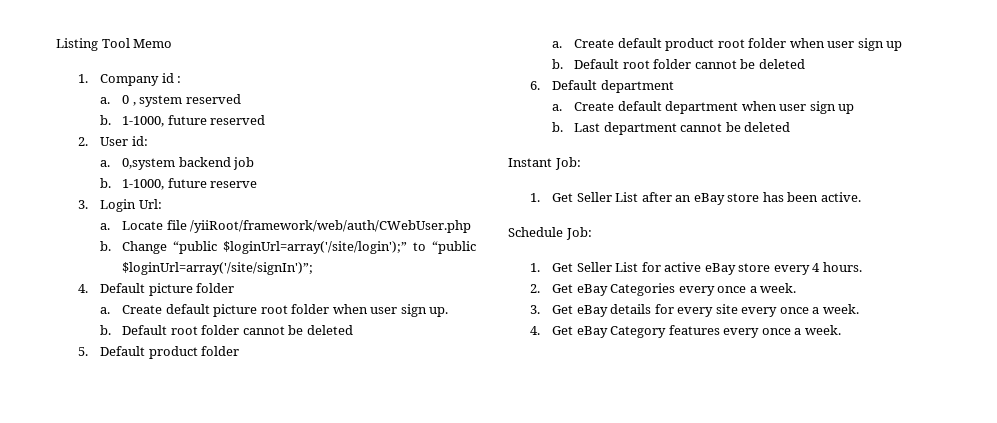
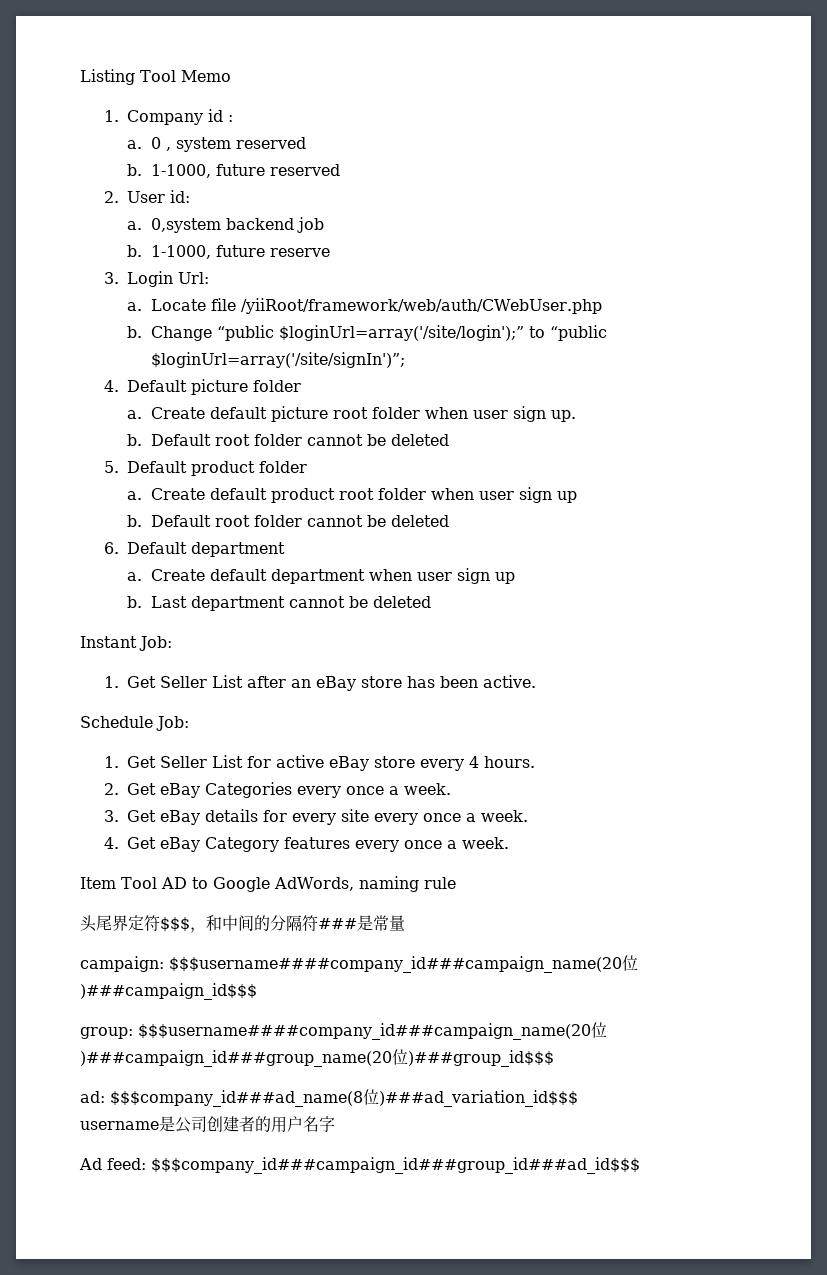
(841, 330) none -> [80,876,456,892] [80,915,405,933] [80,955,638,973] [80,983,257,1000] [80,1022,607,1040] [80,1049,554,1067] [80,1089,578,1107] [80,1116,335,1133] [79,1157,640,1174] // Item Tool AD to Google AdWords, naming rule // 头尾界定符$$$，和中间的分隔符###是常量 // campaign: $$$username####company_id###campaign_name(20位)###campaign_id$$$ // group: $$$username####company_id###campaign_name(20位)###campaign_id###group_name(20位)###group_id$$$ // ad: $$$company_id###ad_name(8位)###ad_variation_id$$$ // username是公司创建者的用户名字 // Ad feed: $$$company_id###campaign_id###group_id###ad_id$$$

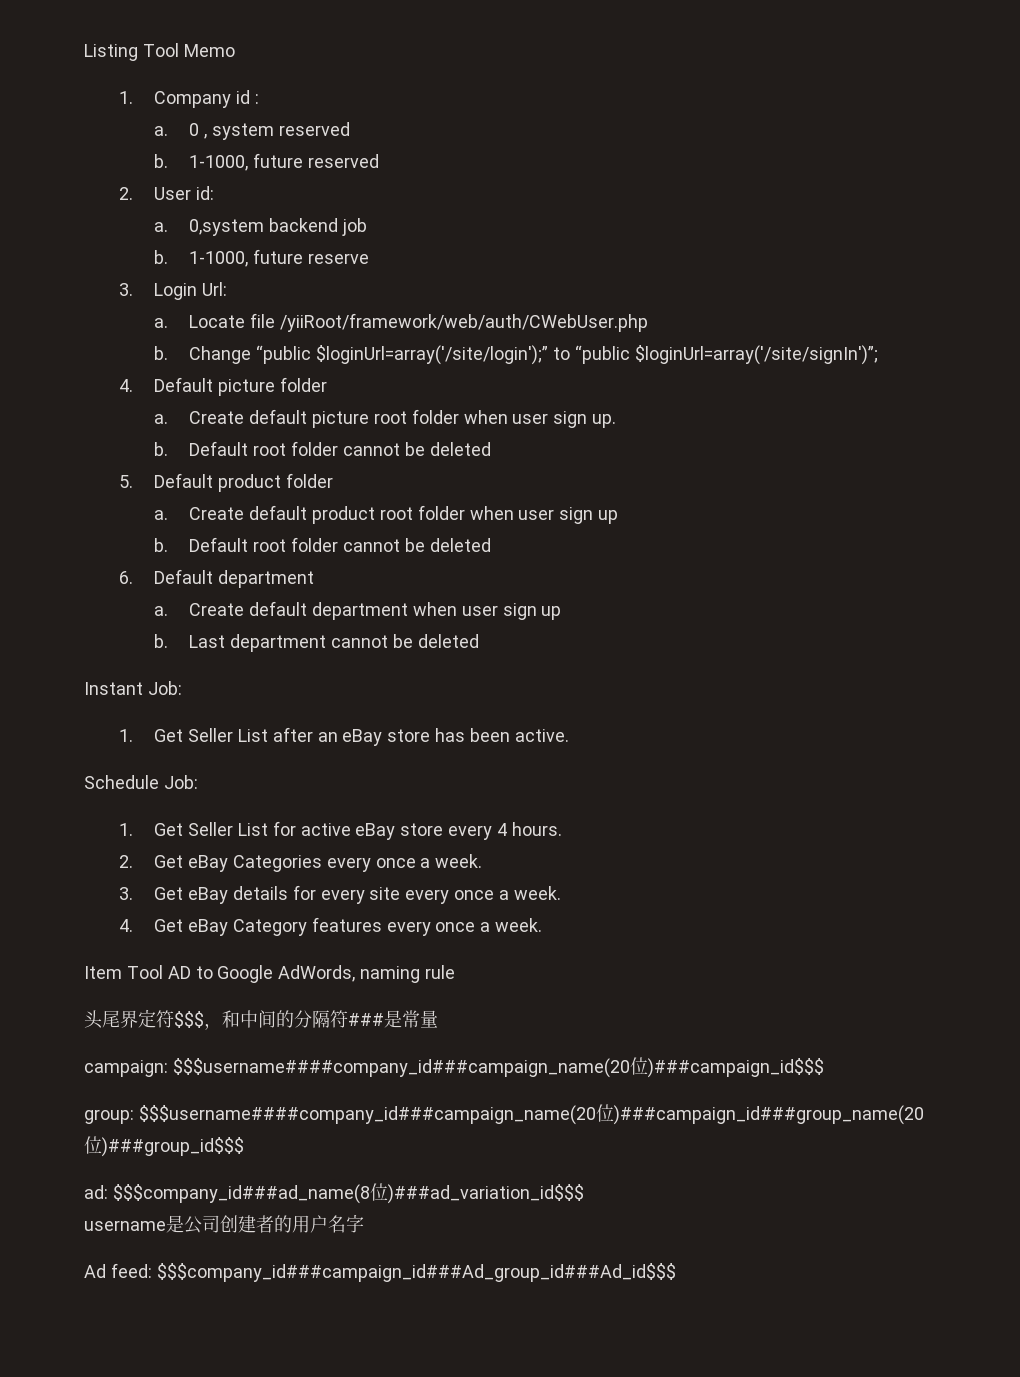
[151,1157,640,1174] $$$company_id###campaign_id###group_id###ad_id$$$ -> [156,1263,676,1282] $$$company_id###campaign_id###Ad_group_id###Ad_id$$$

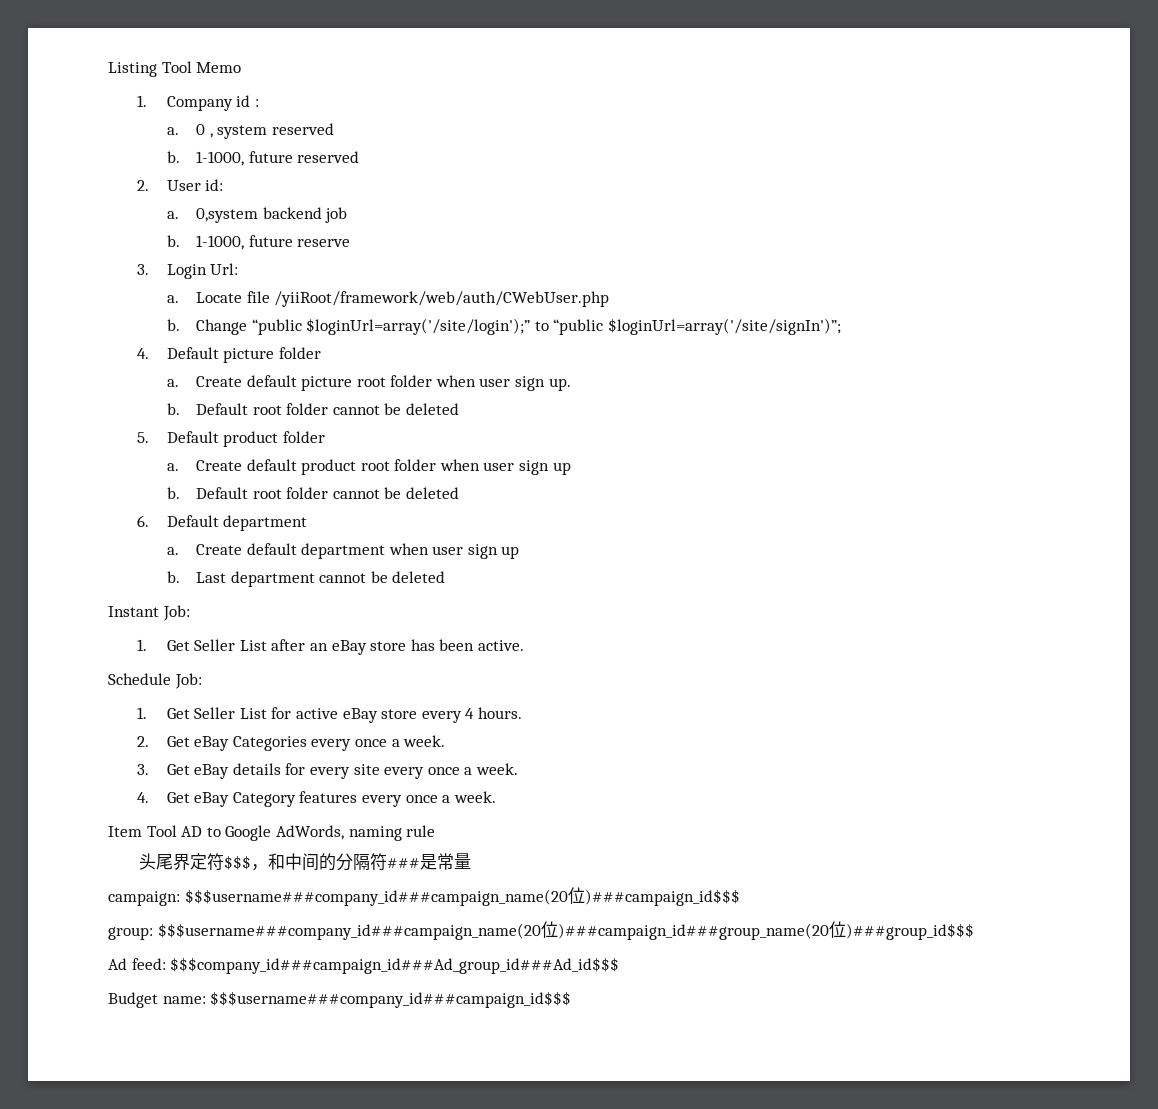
[172,1058,630,1078] $$$username####company_id###campaign_name(20 -> [184,889,568,906] $$$username###company_id###campaign_name(20
[138,1105,596,1125] $$$username####company_id###campaign_name(20 -> [157,923,541,940] $$$username###company_id###campaign_name(20
[84,1183,584,1204] [84,1214,364,1234] // ad: $$$company_id###ad_name(8位)###ad_variation_id$$$ // username是公司创建者的用户名字 -> (974, 931) none
(676, 1272) none -> [108,991,572,1008] // Budget name: $$$username###company_id###campaign_id$$$

